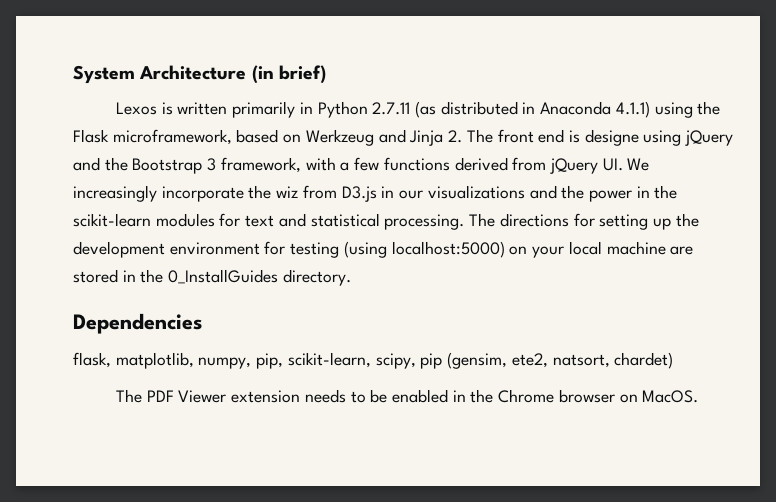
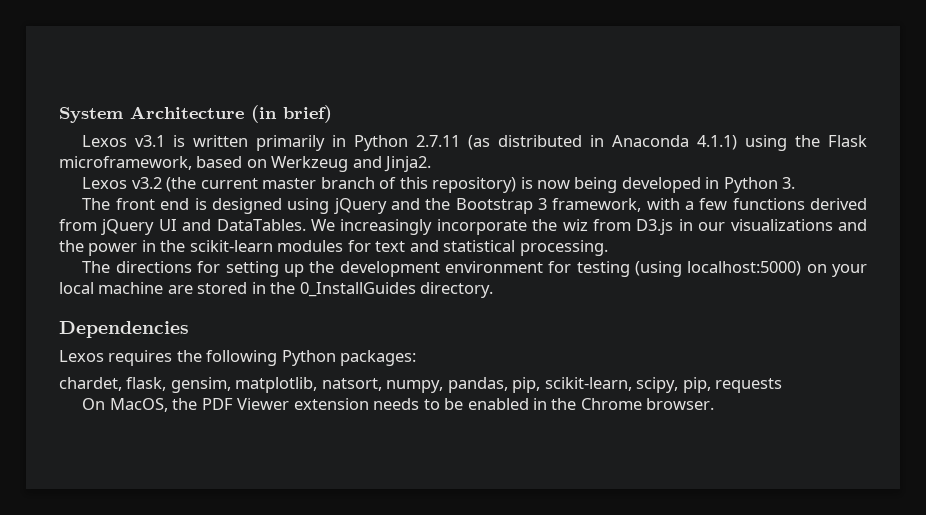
(157, 108) none -> [135,135,166,147] v3.1
[409,130,463,146] Jinja 2. -> [384,156,432,172] [82,177,796,193] Jinja2. // Lexos v3.2 (the current master branch of this repository) is now being developed in Python 3. //
[584,129,639,146] designe -> [211,198,282,214] designed
[602,158,623,171] UI. -> [158,219,306,231] UI and DataTables.
(465, 222) none -> (608, 248) //
[73,352,674,369] [115,389,142,403] flask, matplotlib, numpy, pip, scikit-learn, scipy, pip (gensim, ete2, natsort, chardet) // The -> [59,350,417,366] [59,377,783,393] [82,398,198,412] Lexos requires the following Python packages: // chardet, flask, gensim, matplotlib, natsort, numpy, pandas, pip, scikit-learn, scipy, pip, requests // On MacOS, the
[558,389,699,403] browser on MacOS. -> [646,398,715,410] browser.

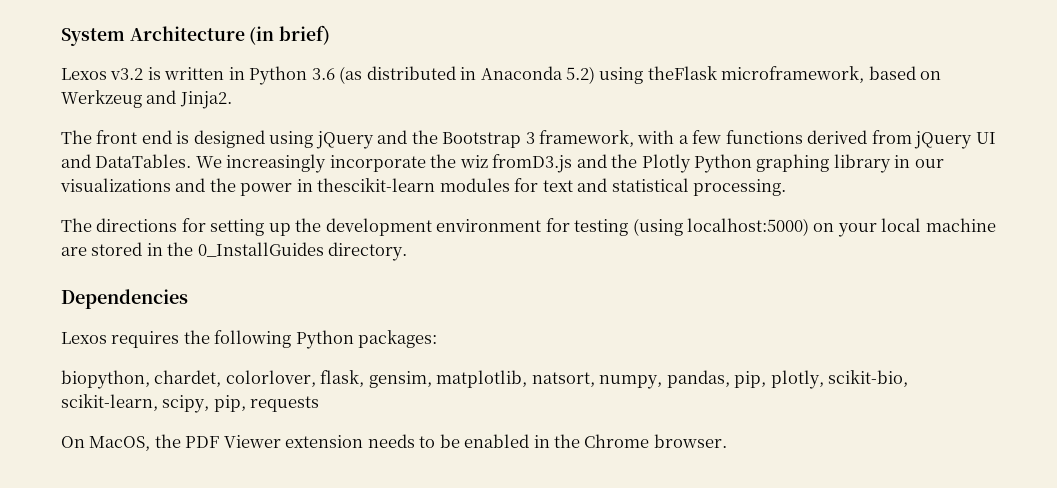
[135,135,166,147] v3.1 -> [110,68,144,80] v3.2
[256,135,461,151] primarily in Python 2.7.11 -> [228,66,335,85] in Python 3.6
[697,135,868,151] 4.1.1) using the Flask -> [566,66,717,84] 5.2) using theFlask
[82,177,796,193] // Lexos v3.2 (the current master branch of this repository) is now being developed in Python 3. -> (232, 100) none
[592,219,674,235] from D3.js -> [492,154,891,173] fromD3.js and the Plotly Python graphing library
[160,240,273,252] the scikit-learn -> [317,178,436,192] thescikit-learn
[59,377,122,391] chardet, -> [61,370,316,389] biopython, chardet, colorlover,
(541, 385) none -> [770,370,909,389] plotly, scikit-bio,

